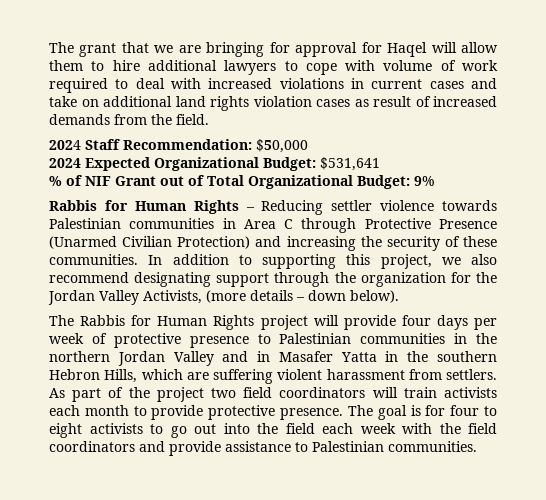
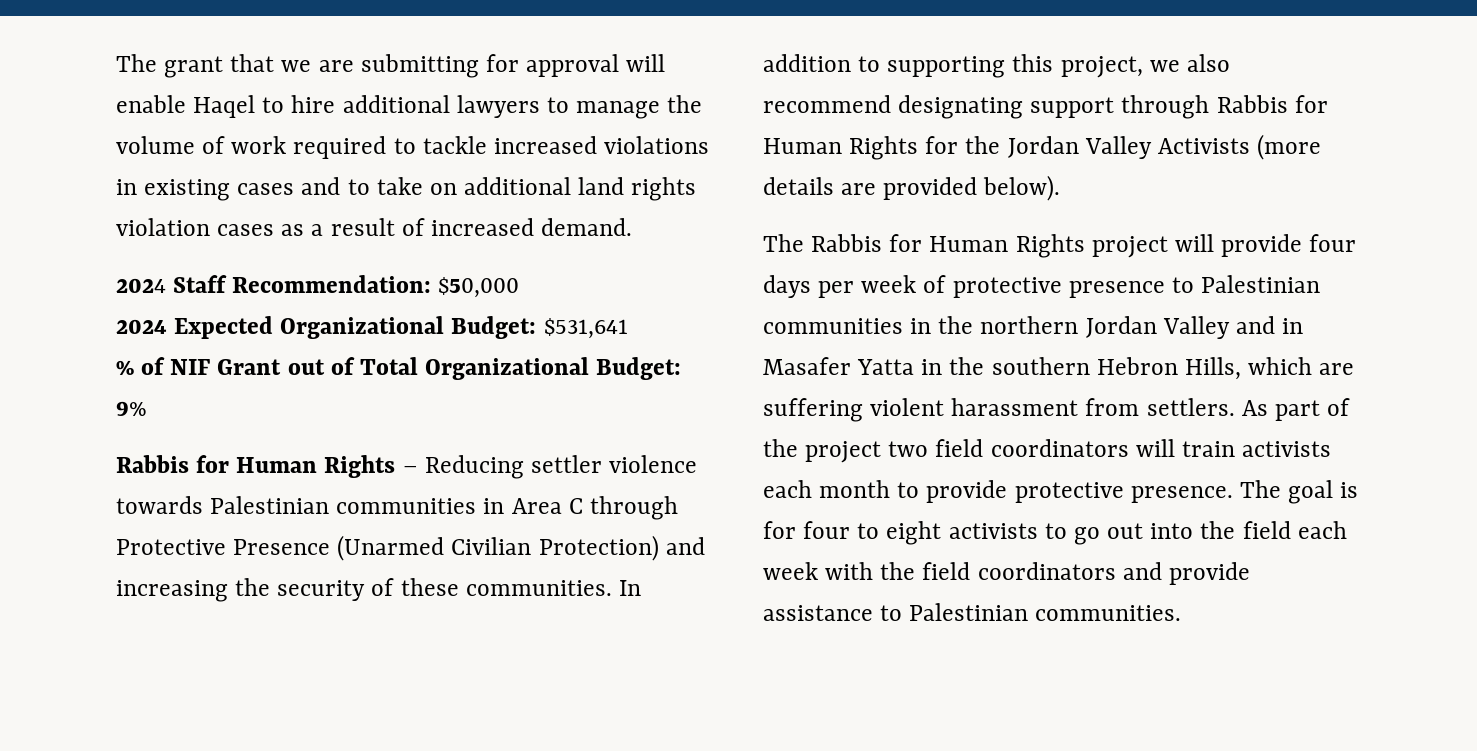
[206,42,265,57] bringing -> [360,54,479,78] submitting
[361,42,498,57] [49,60,83,71] for Haqel will allow them -> [626,54,666,72] [116,95,256,118] will enable Haqel
[305,60,376,75] cope with -> [576,95,703,119] manage the
[135,78,201,89] deal with -> [422,136,487,154] tackle
[371,79,423,89] current -> [144,179,231,201] existing
(497, 83) none -> [347,179,370,195] to
(369, 103) none -> [311,224,324,236] a
[49,114,209,125] demands from the field. -> [541,218,633,236] demand.
[334,272,446,287] the organization -> [1216,95,1328,113] [763,136,919,160] Rabbis for Human Rights
[143,290,202,304] Activists, -> [1157,138,1250,154] Activists
[296,290,346,301] – down -> [841,177,978,200] are provided

